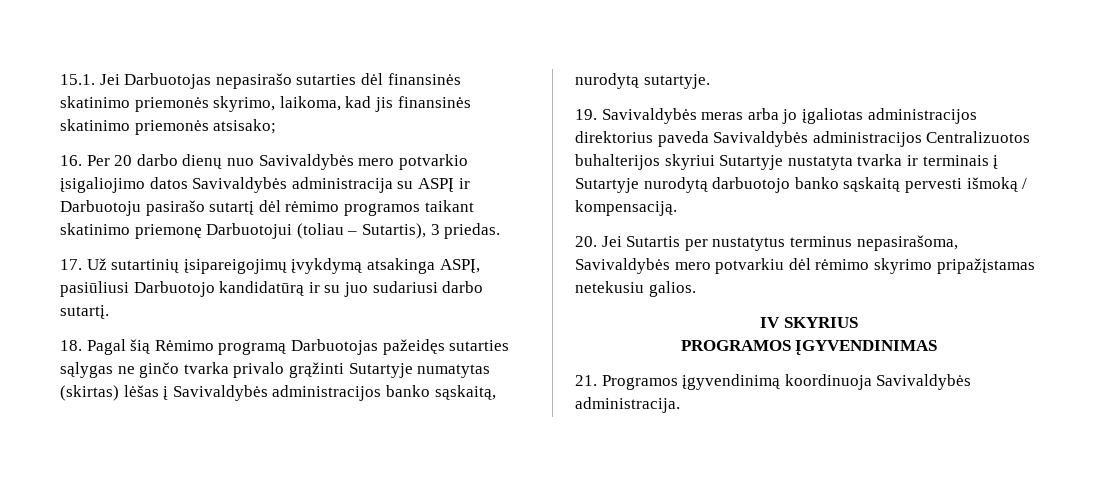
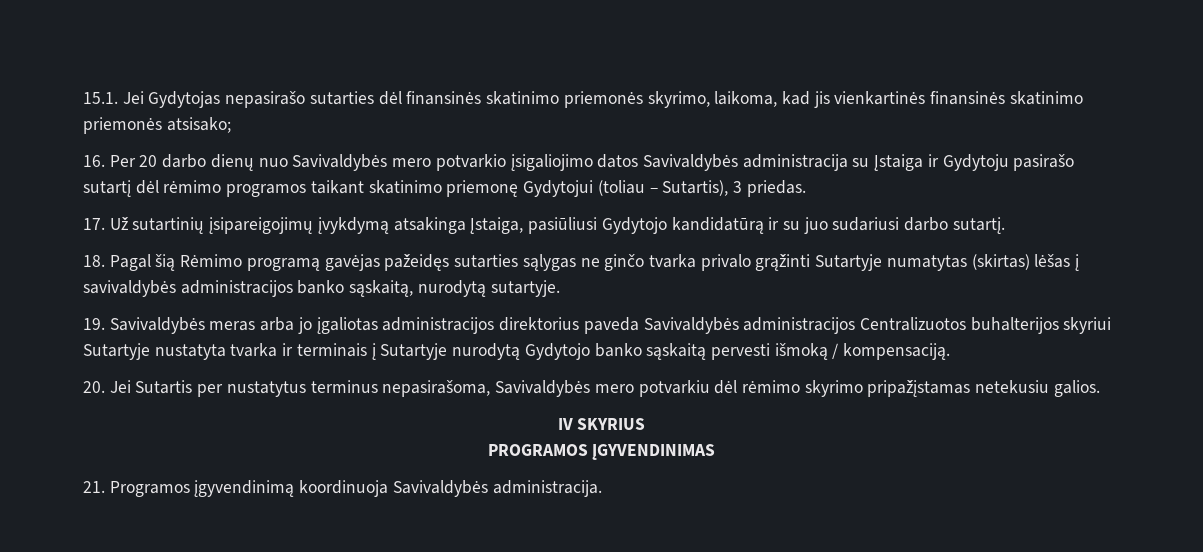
[124,73,212,89] Darbuotojas -> [148,91,221,108] Gydytojas
(393, 104) none -> [834,91,926,105] vienkartinės
[417,178,470,192] [60,200,141,216] ASPĮ ir Darbuotoju -> [874,154,1009,171] Įstaiga ir Gydytoju
[206,223,293,239] Darbuotojui -> [523,180,594,197] Gydytojui
[439,259,480,273] [60,281,215,297] ASPĮ, pasiūliusi Darbuotojo -> [470,217,667,234] Įstaiga, pasiūliusi Gydytojo
[290,339,378,355] Darbuotojas -> [324,254,380,271] gavėjas
[172,385,268,401] Savivaldybės -> [83,280,176,297] savivaldybės
[712,177,791,193] darbuotojo -> [524,343,590,360] Gydytojo

